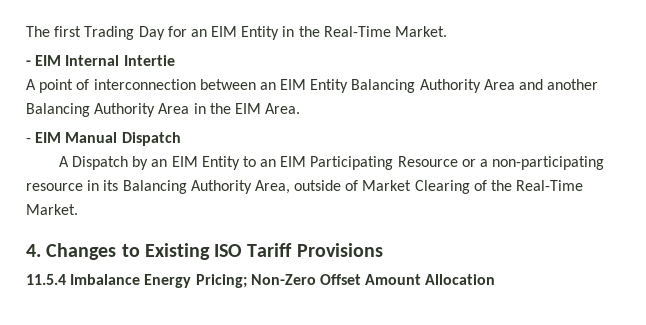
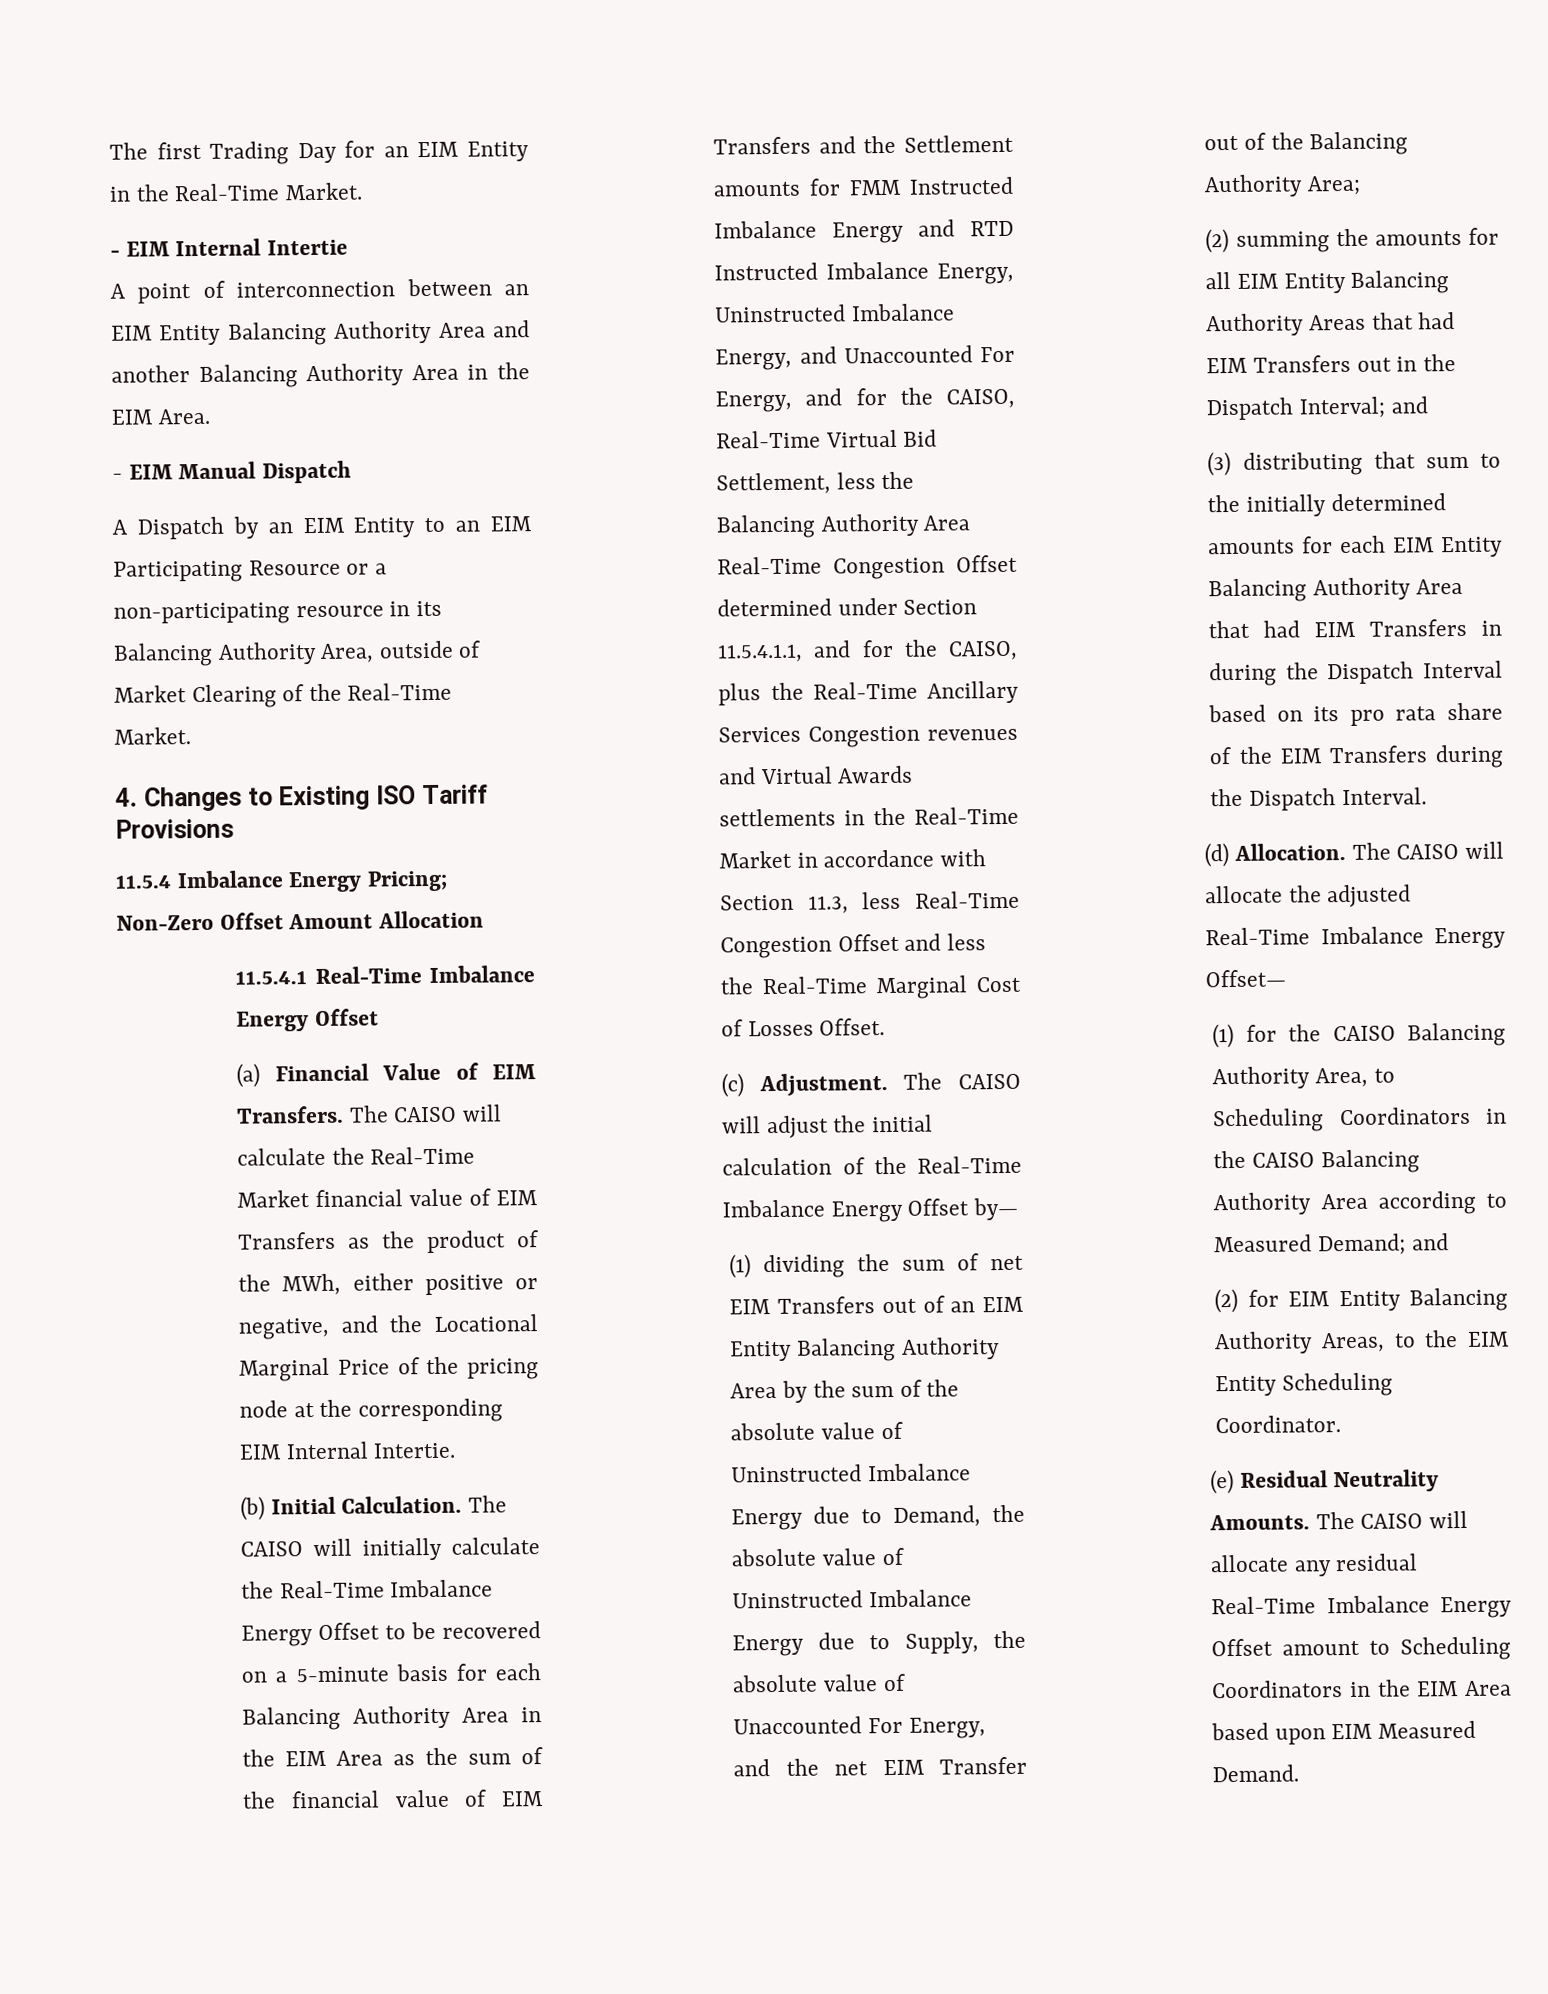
(496, 279) none -> [235,965,535,985] [236,1008,379,1032] [236,1062,536,1088] [236,1104,503,1124] [237,1146,476,1166] [237,1188,539,1208] [238,1230,539,1254] [238,1273,538,1296] [238,1314,538,1340] [239,1356,540,1382] [239,1398,504,1423] [239,1441,457,1460] [240,1495,508,1521] [240,1537,540,1561] [241,1579,494,1599] [241,1621,542,1647] [241,1663,541,1683] [242,1705,542,1731] [242,1747,543,1767] [242,1789,544,1809] [713,134,1014,155] [713,176,1014,197] [714,219,1014,244] [714,261,1014,285] [714,303,955,323] [715,345,1015,371] [715,387,1015,413] [716,429,938,449] [716,471,915,495] [716,513,971,539] [717,554,1018,580] [717,597,978,617] [717,639,1018,663] [718,680,1019,706] [718,725,1018,748] [718,765,914,785] [719,806,1019,827] [719,849,987,869] [720,890,1020,914] [720,933,987,959] [720,975,1022,1000] [721,1018,886,1037] [721,1072,1021,1098] [722,1114,934,1139] [722,1155,1022,1176] [722,1197,1019,1223] [729,1253,1024,1279] [729,1295,1025,1315] [730,1337,1000,1362] [730,1379,960,1403] [730,1421,903,1441] [731,1463,972,1483] [731,1504,1025,1531] [731,1547,904,1567] [732,1589,973,1609] [732,1630,1026,1657] [732,1673,906,1693] [733,1716,986,1739] [733,1756,1027,1777] [1204,131,1409,156] [1204,174,1362,198] [1205,227,1499,254] [1205,270,1450,294] [1206,312,1456,337] [1206,354,1456,374] [1206,396,1428,421] [1207,451,1501,477] [1207,493,1446,517] [1208,535,1503,558] [1208,577,1463,603] [1208,618,1502,639] [1209,660,1503,687] [1208,702,1503,726] [1209,744,1504,769] [1210,787,1427,811] [1204,841,1504,868] [1205,884,1412,908] [1205,926,1506,950] [1205,969,1287,988] [1212,1022,1506,1049] [1212,1066,1395,1090] [1212,1106,1507,1133] [1213,1149,1420,1174] [1213,1190,1507,1216] [1214,1233,1449,1256] [1214,1287,1508,1314] [1214,1330,1510,1355] [1215,1372,1394,1397] [1215,1415,1342,1434] [1210,1469,1440,1495] [1209,1510,1469,1531] [1210,1553,1419,1577] [1211,1595,1512,1619] [1211,1636,1511,1661] [1211,1679,1512,1699] [1211,1720,1477,1745] [1212,1764,1300,1783] // 11.5.4.1 Real-Time Imbalance Energy Offset // (a) Financial Value of EIM Transfers. The CAISO will calculate the Real-Time Market financial value of EIM Transfers as the product of the MWh, either positive or negative, and the Locational Marginal Price of the pricing node at the corresponding EIM Internal Intertie. // (b) Initial Calculation. The CAISO will initially calculate the Real-Time Imbalance Energy Offset to be recovered on a 5-minute basis for each Balancing Authority Area in the EIM Area as the sum of the financial value of EIM Transfers and the Settlement amounts for FMM Instructed Imbalance Energy and RTD Instructed Imbalance Energy, Uninstructed Imbalance Energy, and Unaccounted For Energy, and for the CAISO, Real-Time Virtual Bid Settlement, less the Balancing Authority Area Real-Time Congestion Offset determined under Section 11.5.4.1.1, and for the CAISO, plus the Real-Time Ancillary Services Congestion revenues and Virtual Awards settlements in the Real-Time Market in accordance with Section 11.3, less Real-Time Congestion Offset and less the Real-Time Marginal Cost of Losses Offset. // (c) Adjustment. The CAISO will adjust the initial calculation of the Real-Time Imbalance Energy Offset by— // (1) dividing the sum of net EIM Transfers out of an EIM Entity Balancing Authority Area by the sum of the absolute value of Uninstructed Imbalance Energy due to Demand, the absolute value of Uninstructed Imbalance Energy due to Supply, the absolute value of Unaccounted For Energy, and the net EIM Transfer out of the Balancing Authority Area; // (2) summing the amounts for all EIM Entity Balancing Authority Areas that had EIM Transfers out in the Dispatch Interval; and // (3) distributing that sum to the initially determined amounts for each EIM Entity Balancing Authority Area that had EIM Transfers in during the Dispatch Interval based on its pro rata share of the EIM Transfers during the Dispatch Interval. // (d) Allocation. The CAISO will allocate the adjusted Real-Time Imbalance Energy Offset— // (1) for the CAISO Balancing Authority Area, to Scheduling Coordinators in the CAISO Balancing Authority Area according to Measured Demand; and // (2) for EIM Entity Balancing Authority Areas, to the EIM Entity Scheduling Coordinator. // (e) Residual Neutrality Amounts. The CAISO will allocate any residual Real-Time Imbalance Energy Offset amount to Scheduling Coordinators in the EIM Area based upon EIM Measured Demand.

